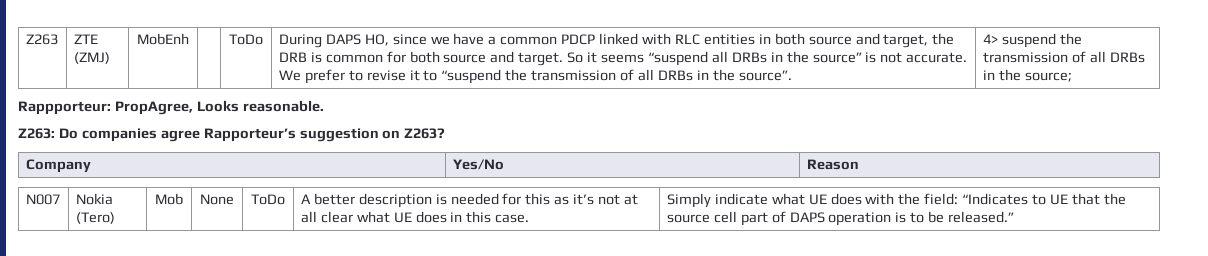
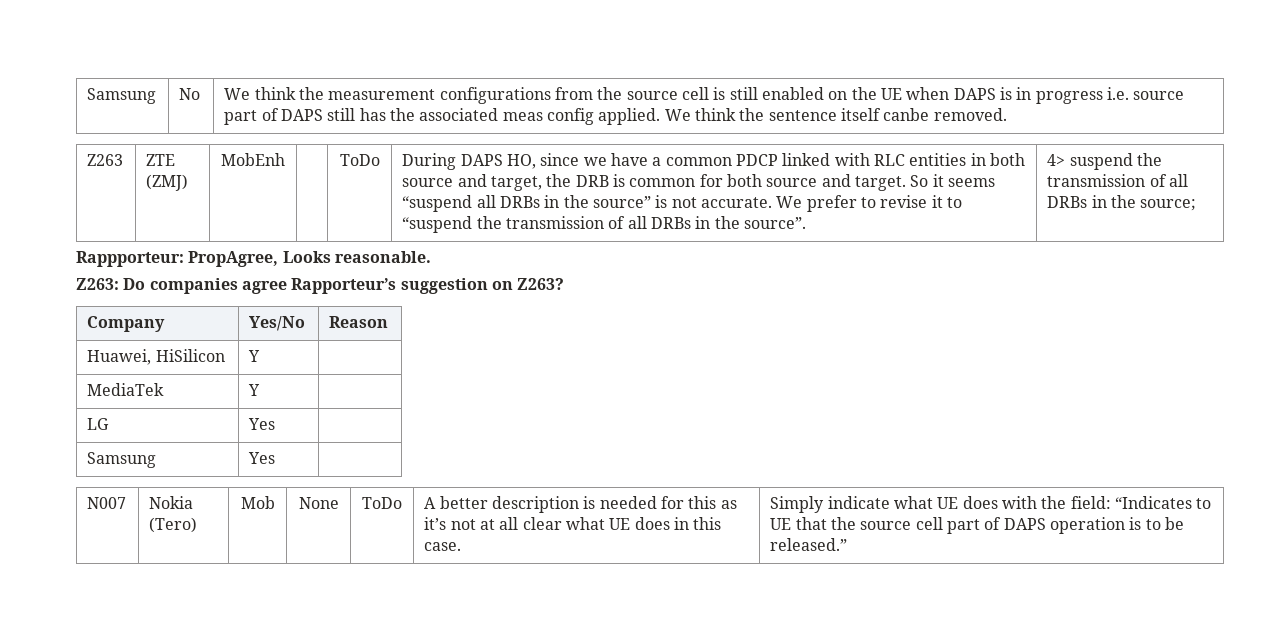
(25, 39) none -> [87,88,157,104] [179,88,201,100] [224,87,1185,104] [224,108,1007,125] Samsung | No | We think the measurement configurations from the source cell is still enabled on the UE when DAPS is in progress i.e. source part of DAPS still has the associated meas config applied. We think the sentence itself canbe removed. //
(859, 164) none -> [87,349,225,365] [248,350,261,362] [87,383,165,396] [248,384,261,396] [87,418,110,430] [248,418,276,430] [87,452,157,468] [248,452,276,464] // Huawei, HiSilicon | Y | // MediaTek | Y | // LG | Yes | // Samsung | Yes |

